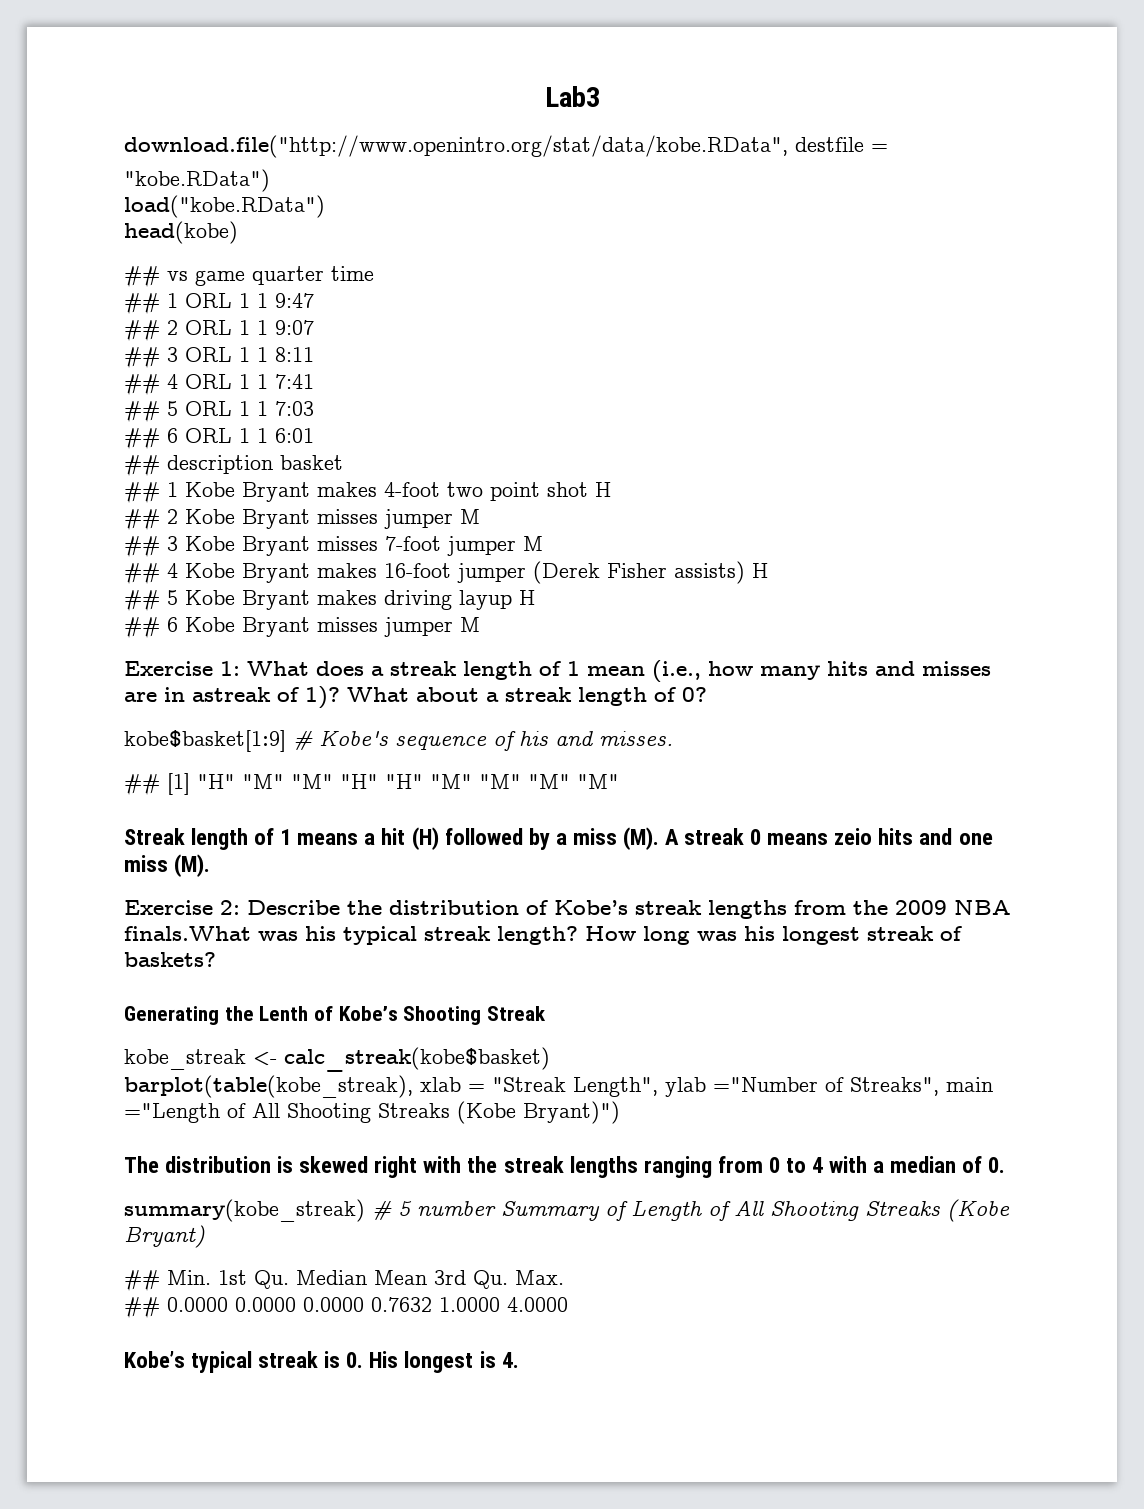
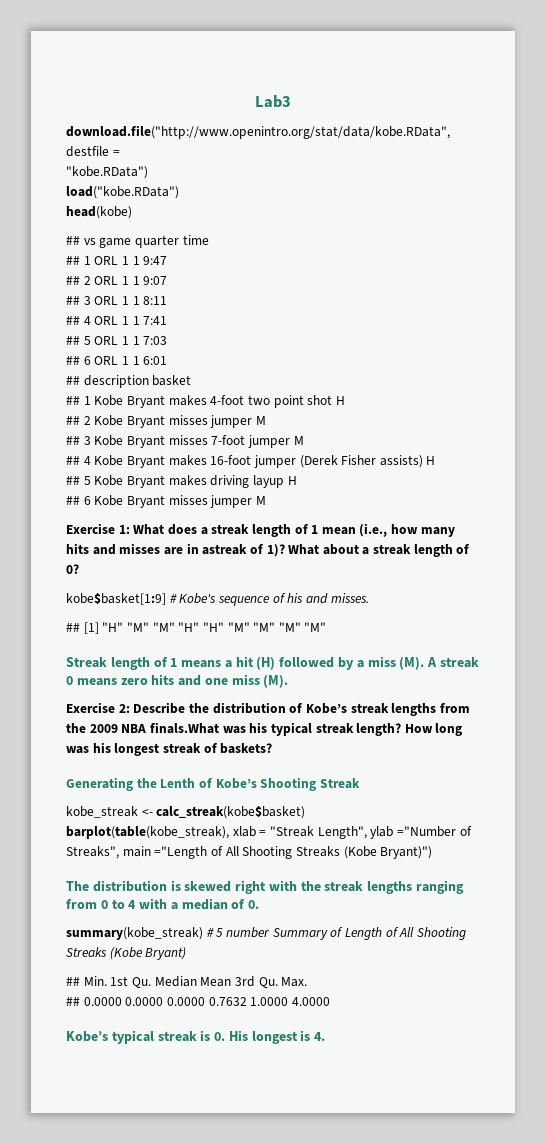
[834,828,873,845] zeio -> [120,678,148,685] zero

